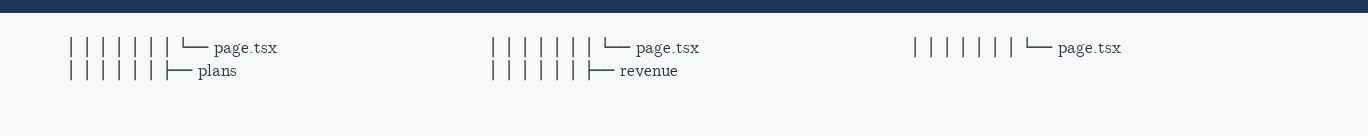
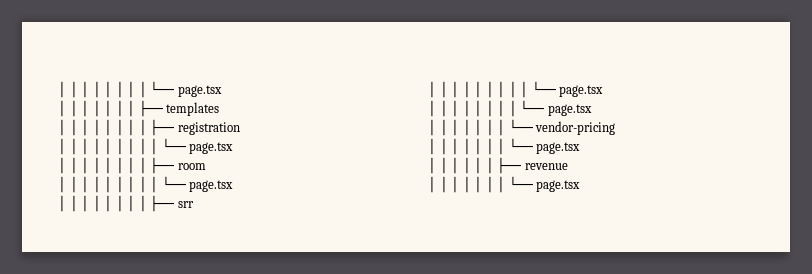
[66,37,277,58] [66,60,237,81] │ │ │ │ │ │ │ └── page.tsx // │ │ │ │ │ │ ├── plans -> [58,81,222,98] [58,100,220,117] [58,119,240,136] [58,138,234,155] [58,157,206,174] [58,176,234,193] [58,195,194,212] [428,81,604,98] [428,100,592,117] [428,119,616,136] │ │ │ │ │ │ │ │ └── page.tsx // │ │ │ │ │ │ │ ├── templates // │ │ │ │ │ │ │ │ ├── registration // │ │ │ │ │ │ │ │ │ └── page.tsx // │ │ │ │ │ │ │ │ ├── room // │ │ │ │ │ │ │ │ │ └── page.tsx // │ │ │ │ │ │ │ │ ├── srr // │ │ │ │ │ │ │ │ │ └── page.tsx // │ │ │ │ │ │ │ │ └── page.tsx // │ │ │ │ │ │ │ └── vendor-pricing

